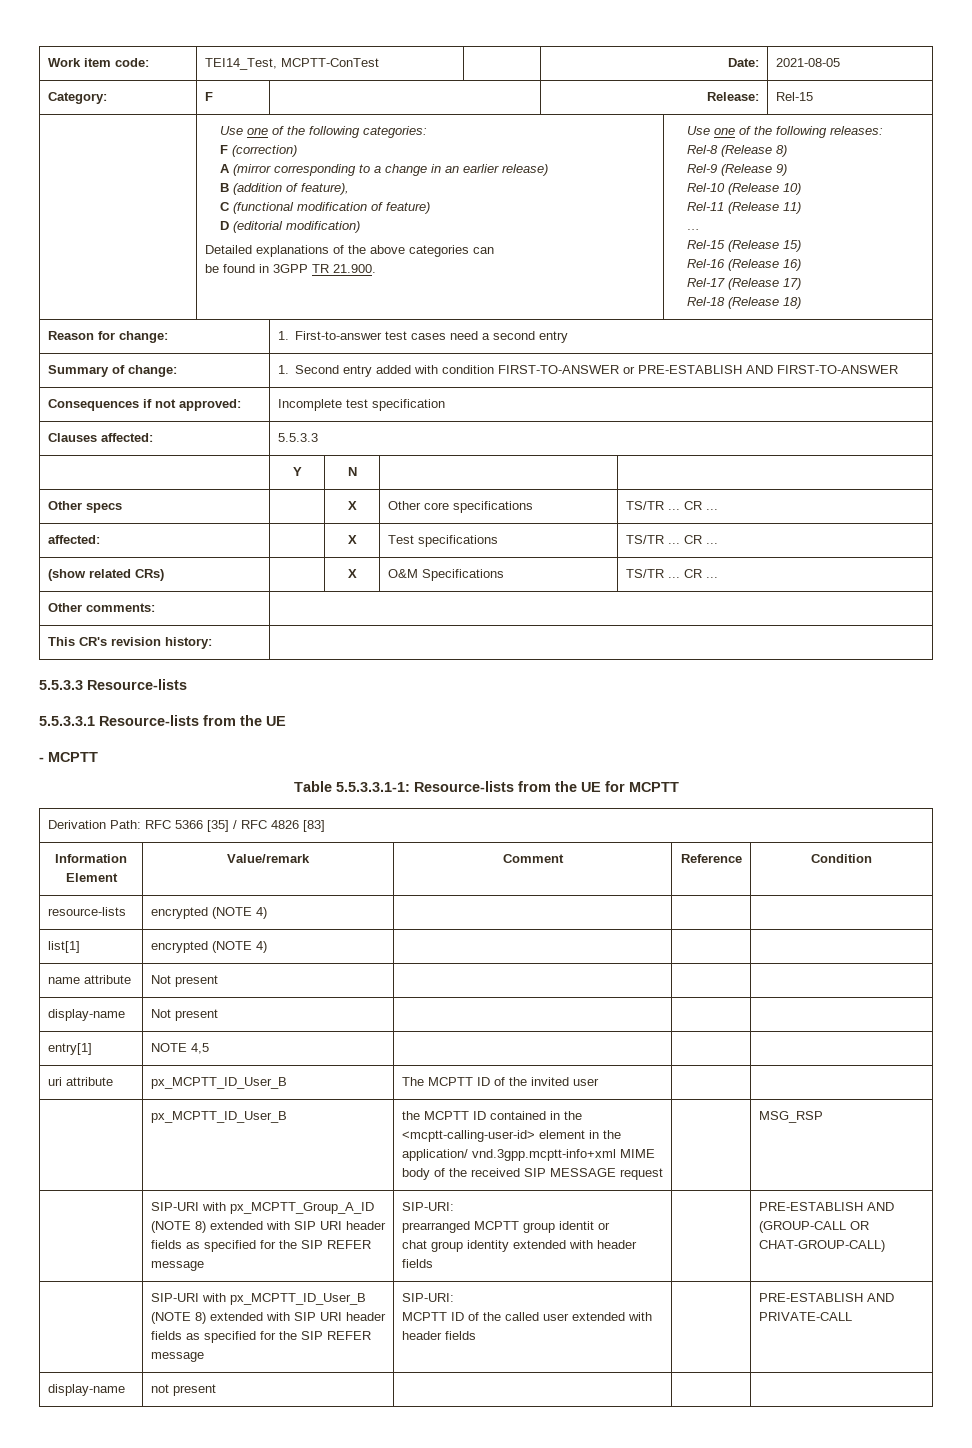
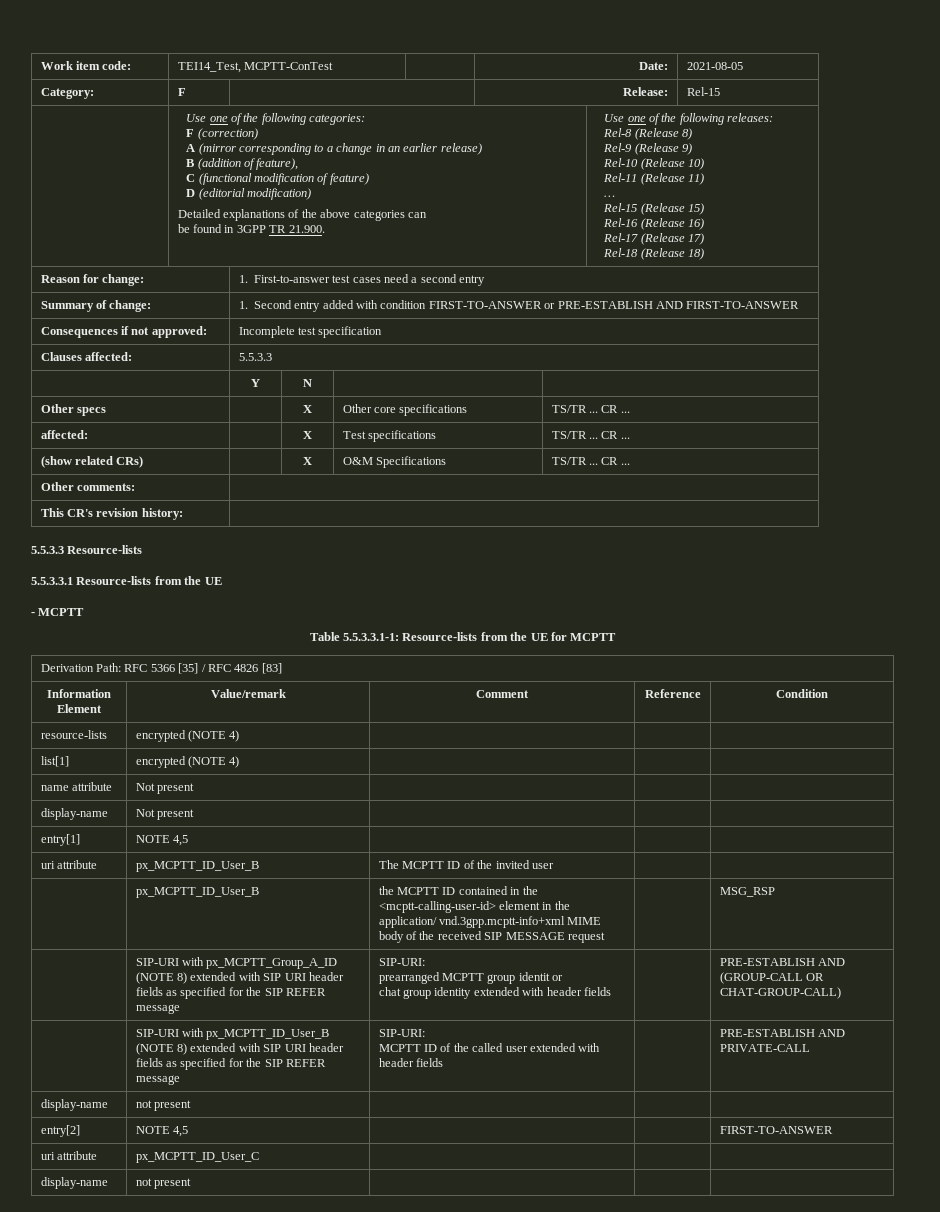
(216, 1390) none -> [40,1125,80,1137] [135,1126,189,1137] [719,1126,833,1134] [40,1151,98,1160] [135,1152,259,1163] [40,1177,108,1189] [135,1178,192,1189] // entry[2] | NOTE 4,5 | | | FIRST-TO-ANSWER // uri attribute | px_MCPTT_ID_User_C | | | // display-name | not present | | |

